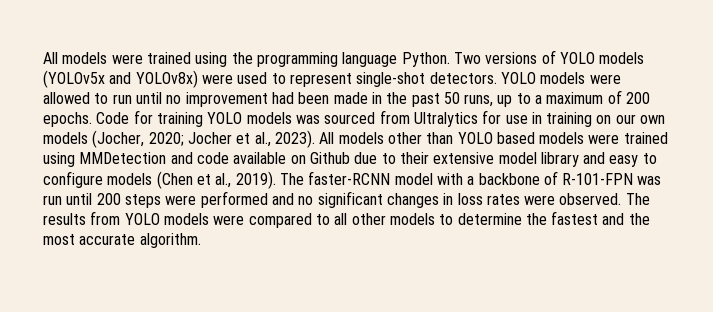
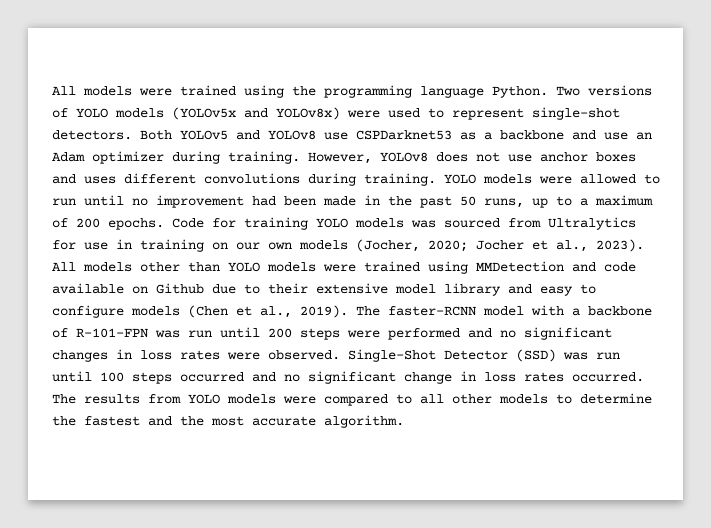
(497, 78) none -> [140,130,652,140] [52,151,636,164] [52,173,436,186] Both YOLOv5 and YOLOv8 use CSPDarknet53 as a backbone and use an Adam optimizer during training. However, YOLOv8 does not use anchor boxes and uses different convolutions during training.
[496,132,535,144] based -> (260, 267) none
(622, 199) none -> [348,349,620,362] [52,371,644,384] Single-Shot Detector (SSD) was run until 100 steps occurred and no significant change in loss rates occurred.

